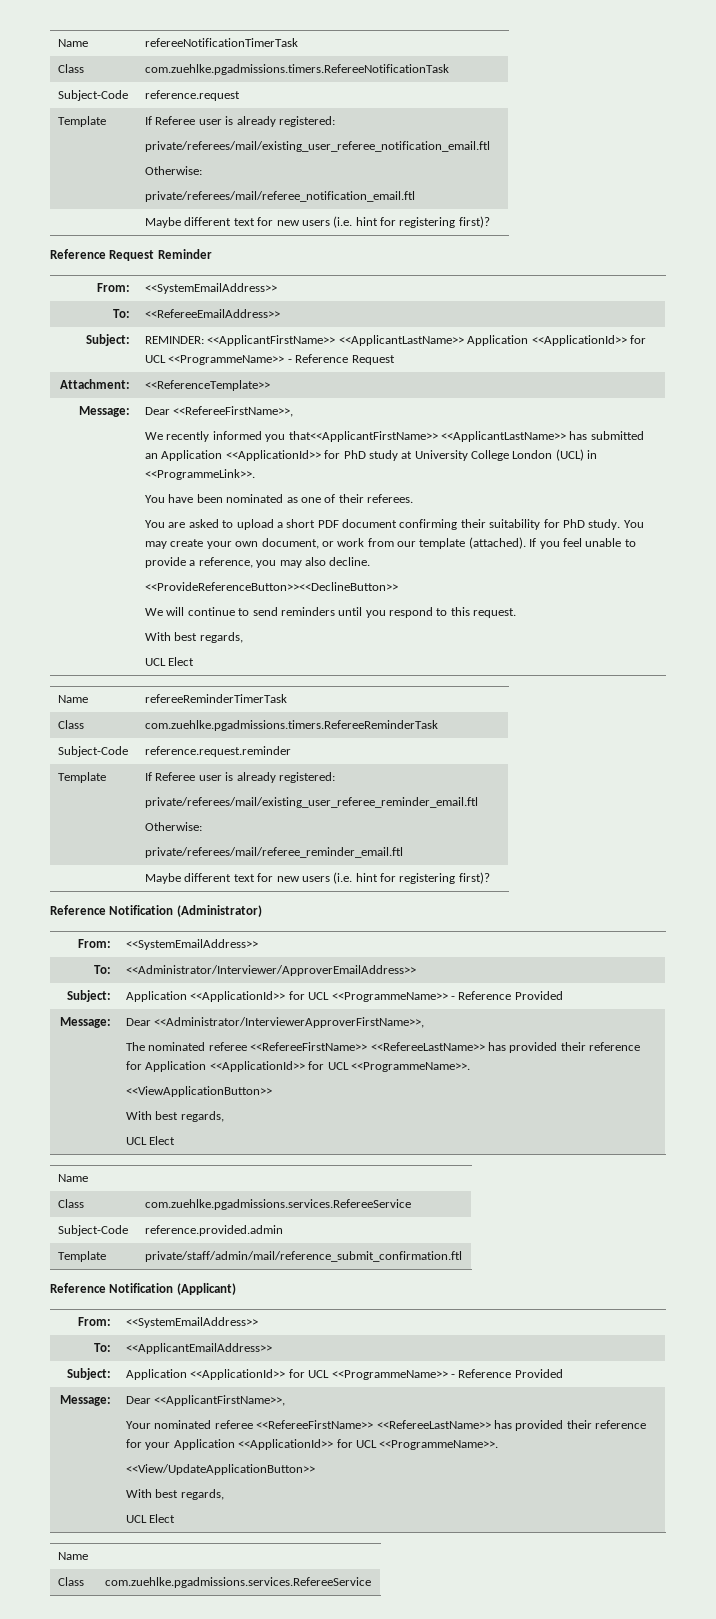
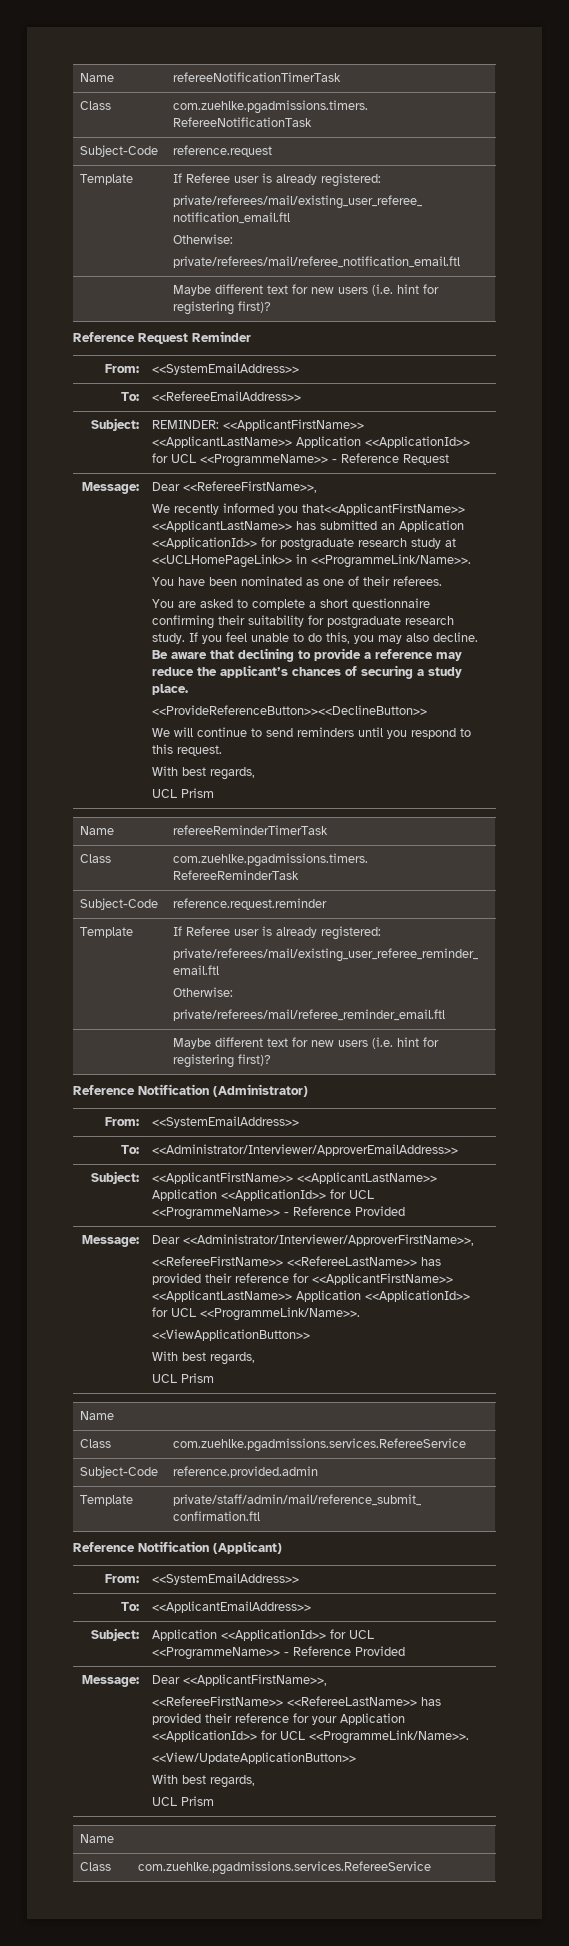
[59,379,130,389] [145,380,271,391] // Attachment: | <<ReferenceTemplate>> -> (450, 459) none
[343,449,598,461] [145,469,256,480] PhD study at University College London (UCL) in <<ProgrammeLink>>. -> [280,538,457,551] [152,554,472,568] postgraduate research study at <<UCLHomePageLink>> in <<ProgrammeLink/Name>>.
[236,519,274,530] upload -> [252,599,306,610] complete
[317,519,398,528] PDF document -> [352,598,431,610] questionnaire
[562,519,644,530] [145,537,526,549] PhD study. You may create your own document, or work from our template (attached). -> [327,616,455,629] [152,633,186,644] postgraduate research study.
[145,557,253,568] provide a reference, -> [308,632,351,644] do this,
(371, 561) none -> [152,648,463,662] [152,665,463,679] [152,684,189,695] Be aware that declining to provide a reference may reduce the applicant’s chances of securing a study place.
[168,657,195,666] Elect -> [181,788,215,798] Prism
(111, 996) none -> [152,1172,438,1184] <<ApplicantFirstName>> <<ApplicantLastName>>
[154,1017,425,1028] [126,1042,641,1053] [126,1061,470,1072] <<Administrator/InterviewerApproverFirstName>>, // The nominated referee <<RefereeFirstName>> <<RefereeLastName>> has provided their reference for Application <<ApplicationId>> for UCL <<ProgrammeName>>. -> [183,1234,475,1246] [152,1256,442,1266] [152,1273,454,1285] [152,1290,471,1302] [152,1307,361,1321] <<Administrator/Interviewer/ApproverFirstName>>, // <<RefereeFirstName>> <<RefereeLastName>> has provided their reference for <<ApplicantFirstName>> <<ApplicantLastName>> Application <<ApplicationId>> for UCL <<ProgrammeLink/Name>>.
[149,1136,176,1145] Elect -> [181,1373,215,1383] Prism
[126,1420,253,1429] Your nominated referee -> (328, 1680) none
[379,1440,499,1450] <<ProgrammeName>>. -> [309,1730,470,1744] <<ProgrammeLink/Name>>.
[149,1514,176,1523] Elect -> [181,1796,215,1806] Prism

